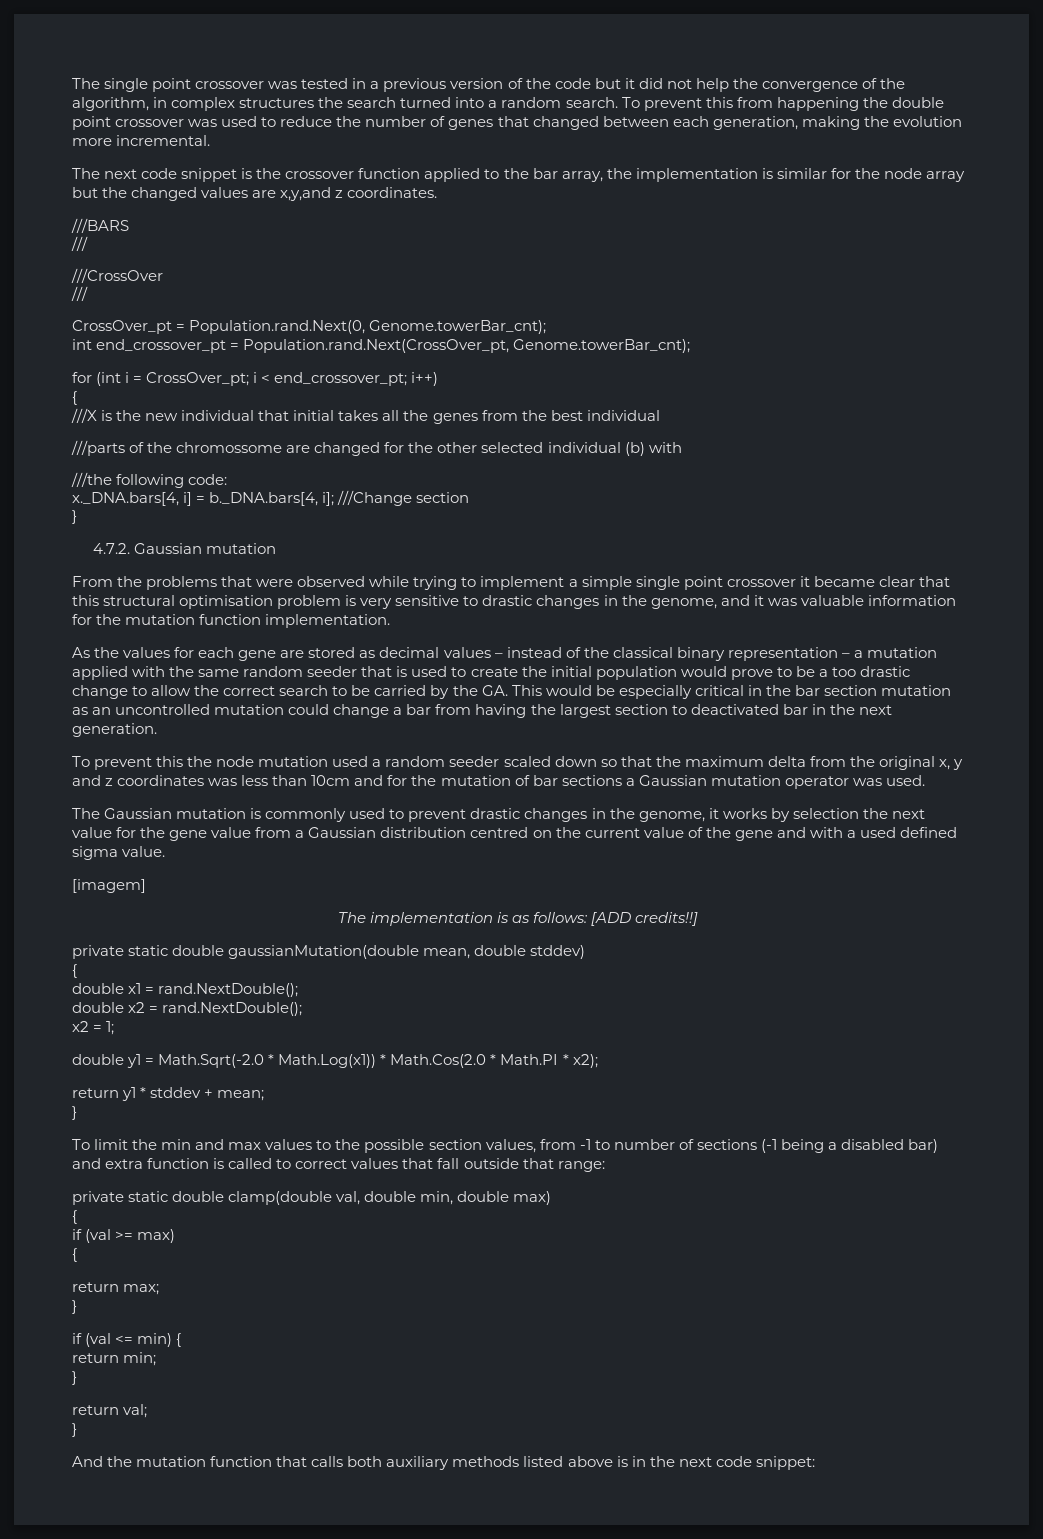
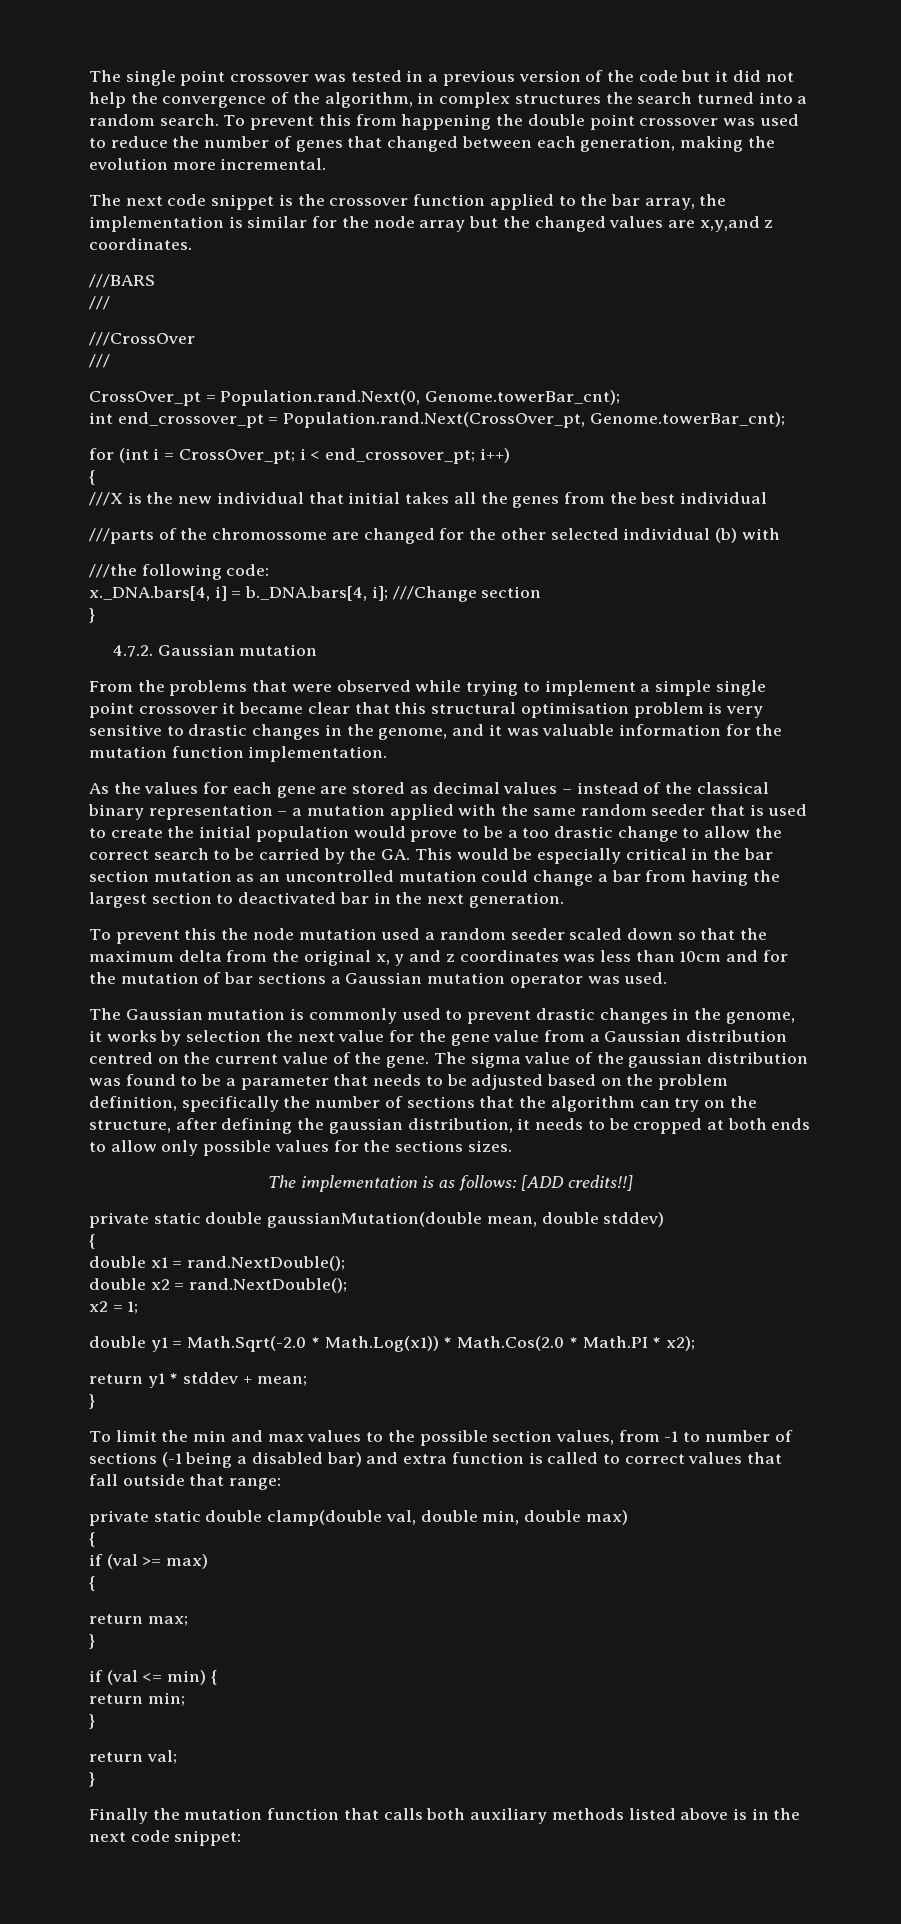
[734,827,958,841] [72,846,166,860] [72,879,146,893] gene and with a used defined sigma value. // [imagem] -> [386,1052,809,1068] [89,1074,729,1090] [89,1096,757,1112] [89,1118,811,1134] [89,1140,512,1156] gene. The sigma value of the gaussian distribution was found to be a parameter that needs to be adjusted based on the problem definition, specifically the number of sections that the algorithm can try on the structure, after defining the gaussian distribution, it needs to be cropped at both ends to allow only possible values for the sections sizes.
[72,1456,103,1467] And -> [89,1808,148,1824] Finally

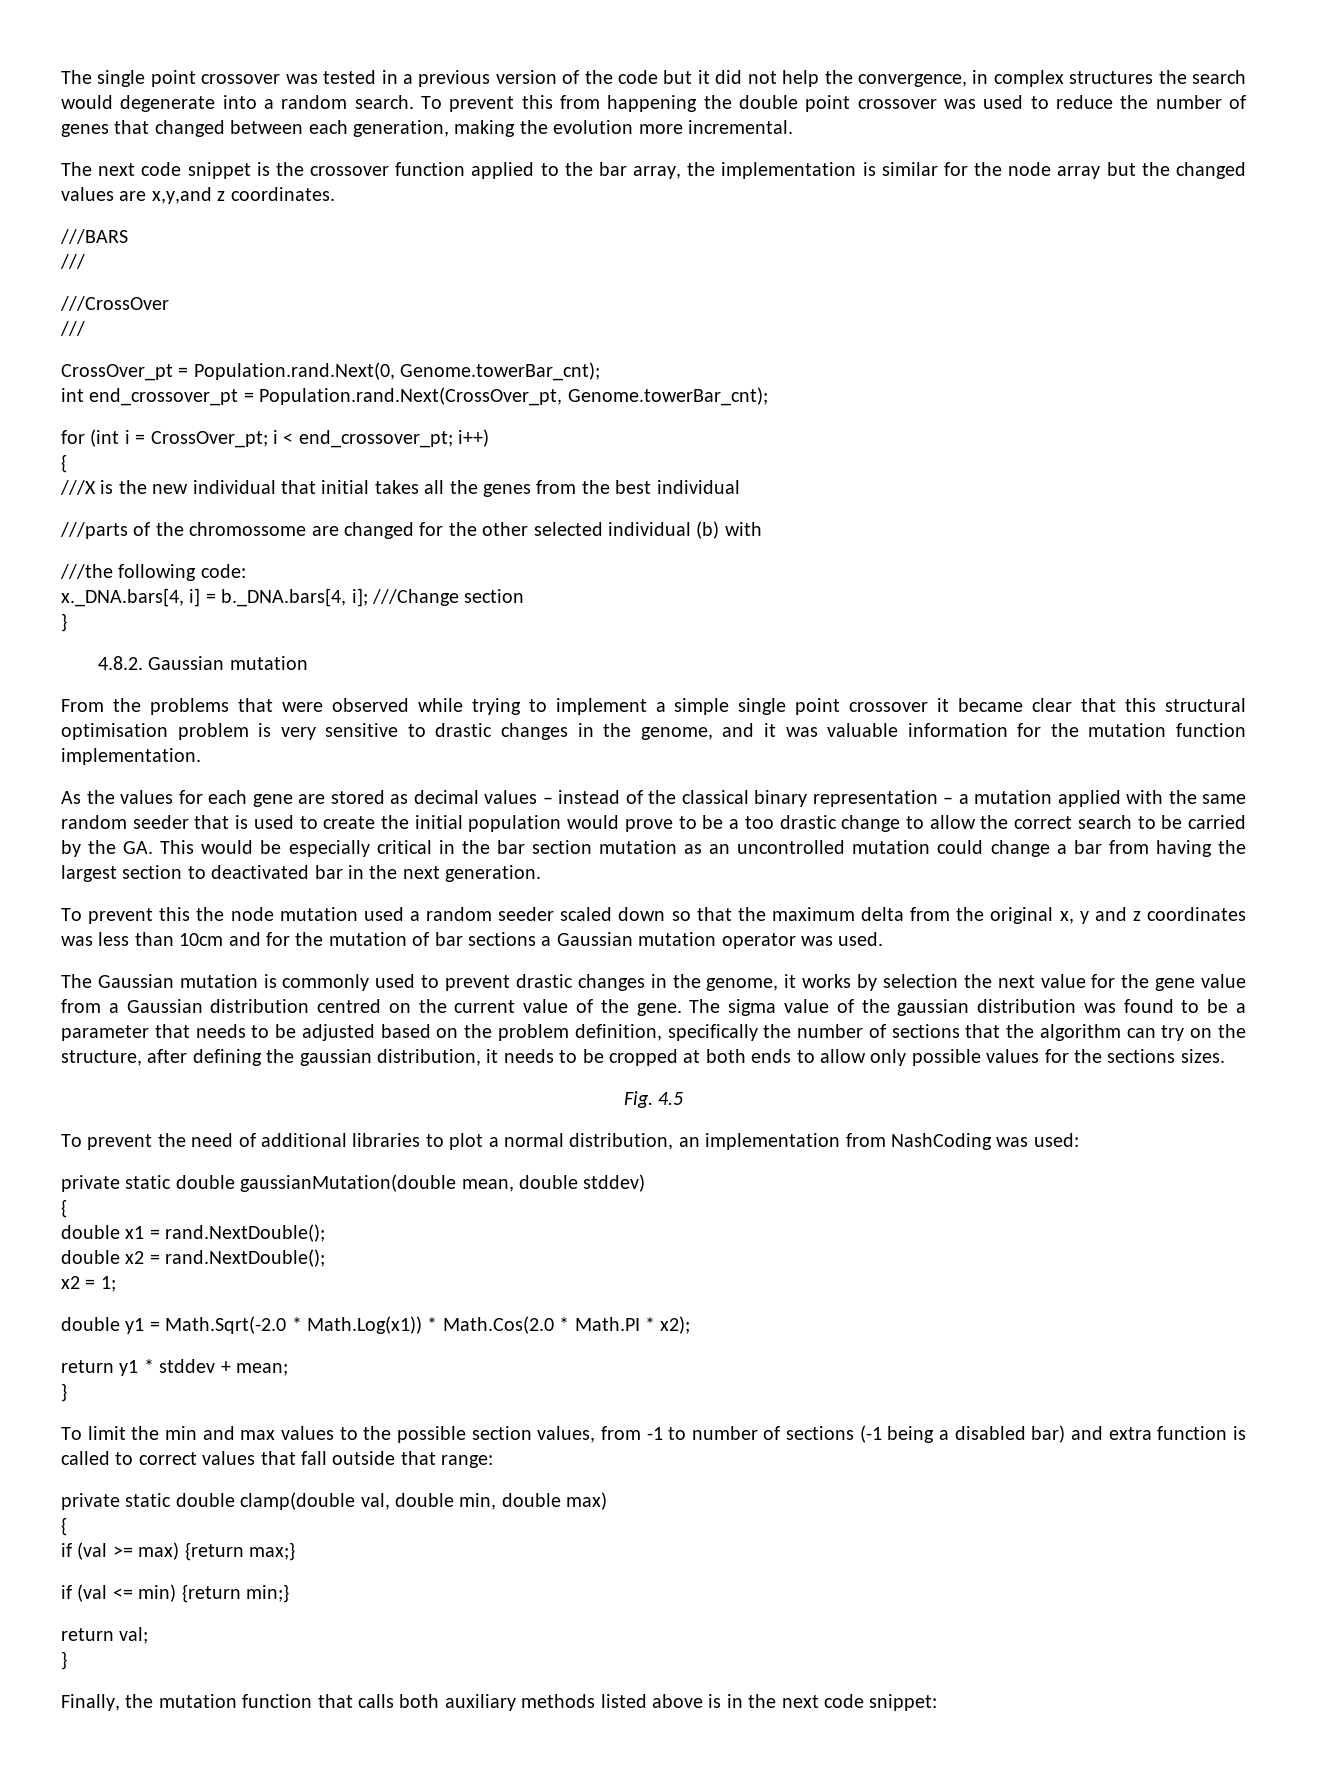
[162,92,413,108] convergence of the algorithm, -> [857,74,967,87] convergence,
[696,92,754,104] turned -> [61,95,216,112] would degenerate
[112,645,153,657] 4.7.2. -> [98,656,144,670] 4.8.2.
[267,1175,634,1192] The implementation is as follows: [ADD credits!!] -> [623,1091,684,1108] [61,1133,1079,1150] Fig. 4.5 // To prevent the need of additional libraries to plot a normal distribution, an implementation from NashCoding was used:
[89,1576,95,1591] [89,1614,188,1626] [89,1634,95,1649] // { // return max; // } -> [184,1542,295,1561] {return max;}
[210,1670,217,1685] [89,1692,185,1706] [89,1714,95,1729] { // return min; // } -> [181,1584,289,1603] {return min;}
[89,1808,148,1824] Finally -> [61,1694,120,1711] Finally,

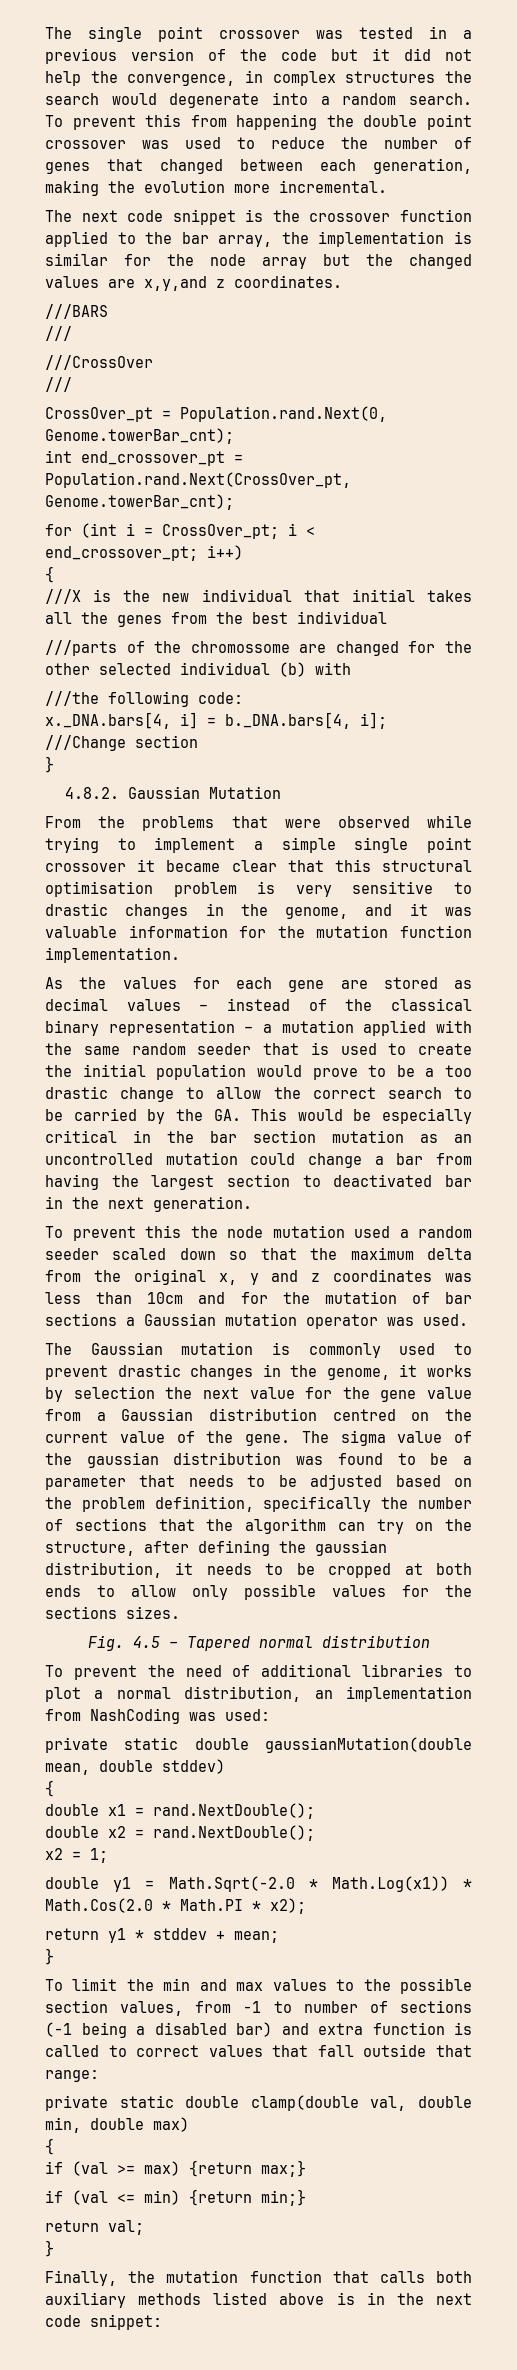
[229,656,308,670] mutation -> [209,786,282,799] Mutation
(684, 1098) none -> [168,1635,430,1651] – Tapered normal distribution

